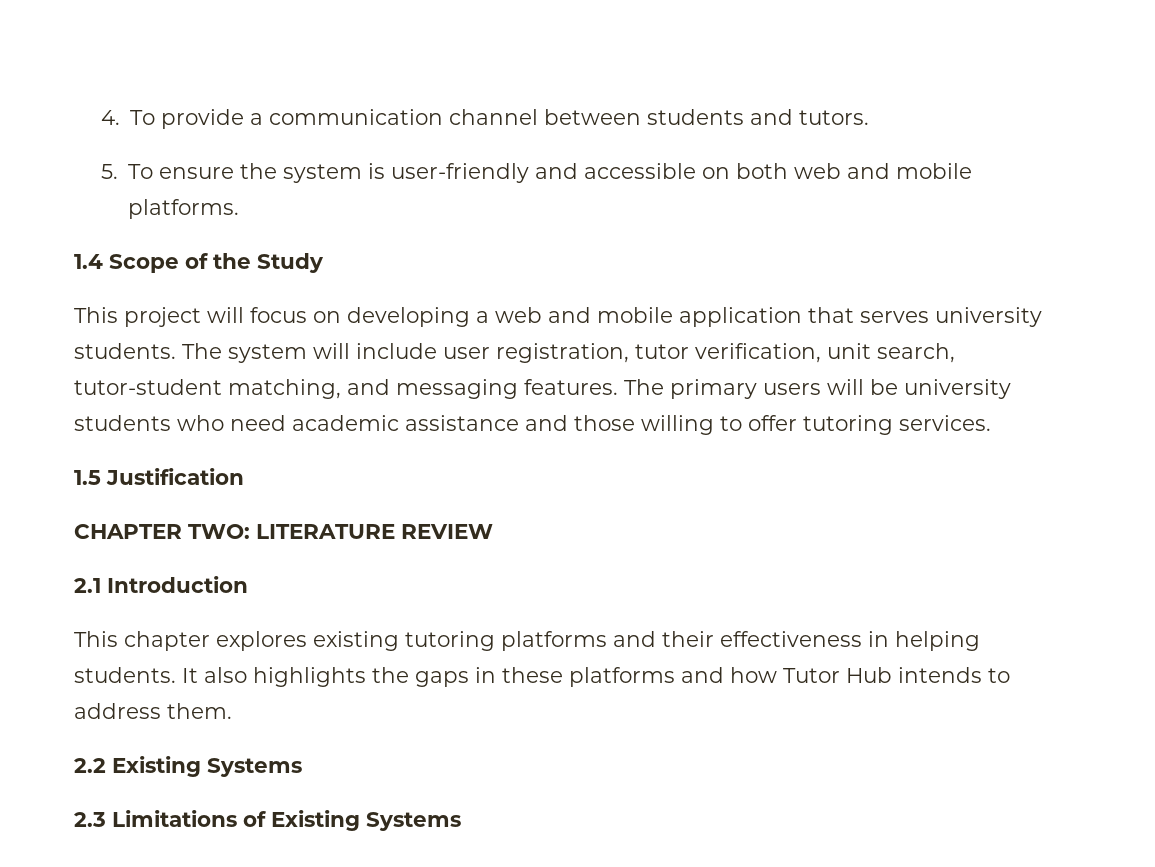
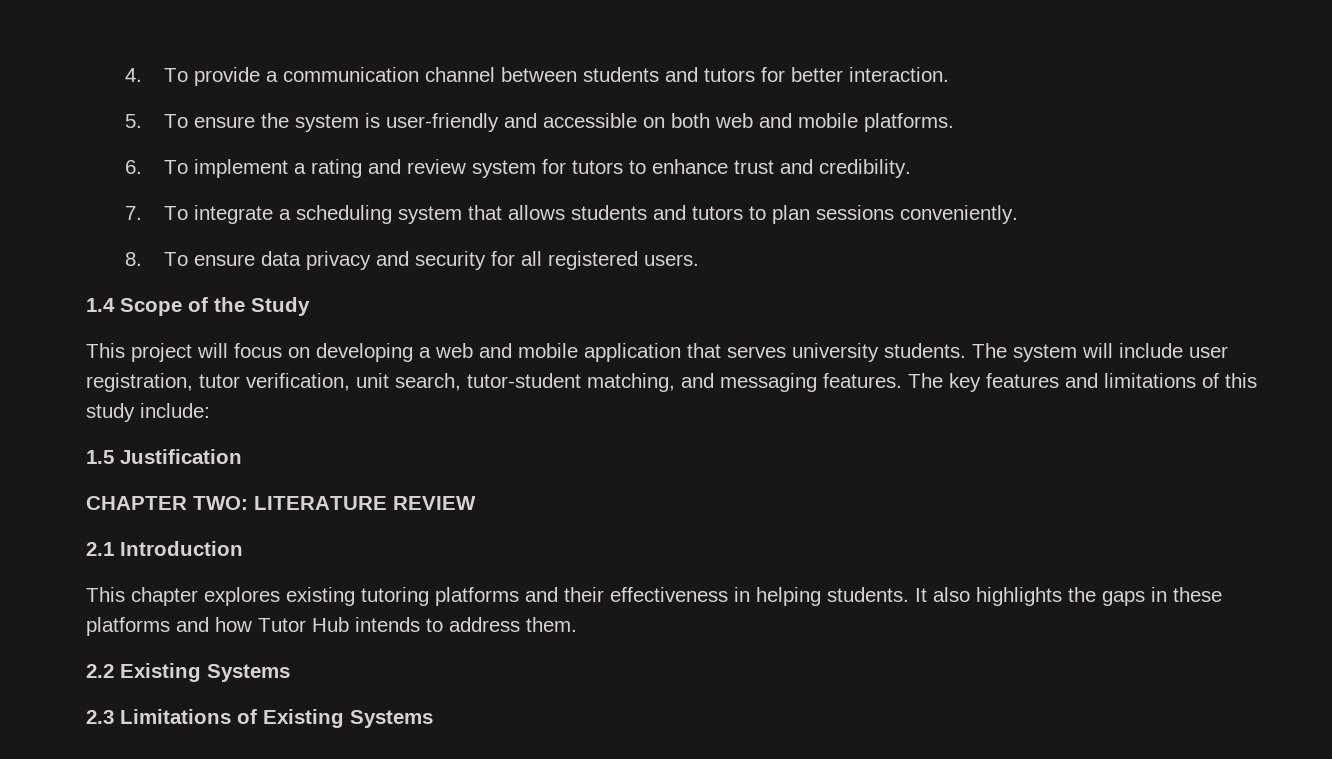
[799,110,870,125] tutors. -> [704,67,950,82] tutors for better interaction.
(240, 209) none -> [125,159,912,178] [125,205,1019,224] [125,251,700,270] // 6. To implement a rating and review system for tutors to enhance trust and credibility. // 7. To integrate a scheduling system that allows students and tutors to plan sessions conveniently. // 8. To ensure data privacy and security for all registered users.
[670,379,1011,399] [74,415,991,435] primary users will be university students who need academic assistance and those willing to offer tutoring services. -> [949,373,1257,392] [86,403,210,422] key features and limitations of this study include:

